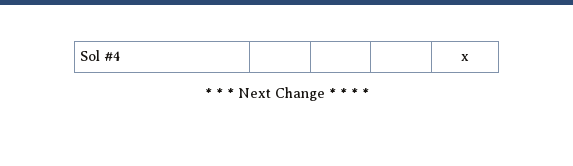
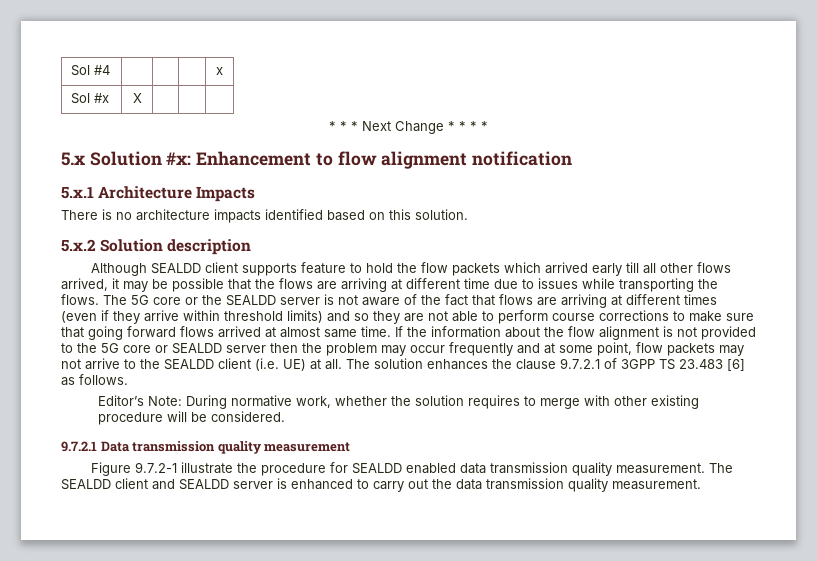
(469, 57) none -> [71,93,110,104] [132,93,142,103] // Sol #x | X | | |
(369, 93) none -> [61,151,573,169] [61,186,256,202] [61,209,468,223] [61,239,252,255] [91,262,732,276] [61,278,718,292] [61,294,717,308] [61,310,754,324] [61,326,756,340] [61,342,744,356] [61,358,745,371] [61,374,128,386] [98,395,700,409] [98,411,286,425] [61,441,351,454] [91,462,734,476] [61,478,701,492] // 5.x Solution #x: Enhancement to flow alignment notification // 5.x.1 Architecture Impacts // There is no architecture impacts identified based on this solution. // 5.x.2 Solution description // Although SEALDD client supports feature to hold the flow packets which arrived early till all other flows arrived, it may be possible that the flows are arriving at different time due to issues while transporting the flows. The 5G core or the SEALDD server is not aware of the fact that flows are arriving at different times (even if they arrive within threshold limits) and so they are not able to perform course corrections to make sure that going forward flows arrived at almost same time. If the information about the flow alignment is not provided to the 5G core or SEALDD server then the problem may occur frequently and at some point, flow packets may not arrive to the SEALDD client (i.e. UE) at all. The solution enhances the clause 9.7.2.1 of 3GPP TS 23.483 [6] as follows. // Editor’s Note: During normative work, whether the solution requires to merge with other existing procedure will be considered. // 9.7.2.1 Data transmission quality measurement // Figure 9.7.2-1 illustrate the procedure for SEALDD enabled data transmission quality measurement. The SEALDD client and SEALDD server is enhanced to carry out the data transmission quality measurement.

